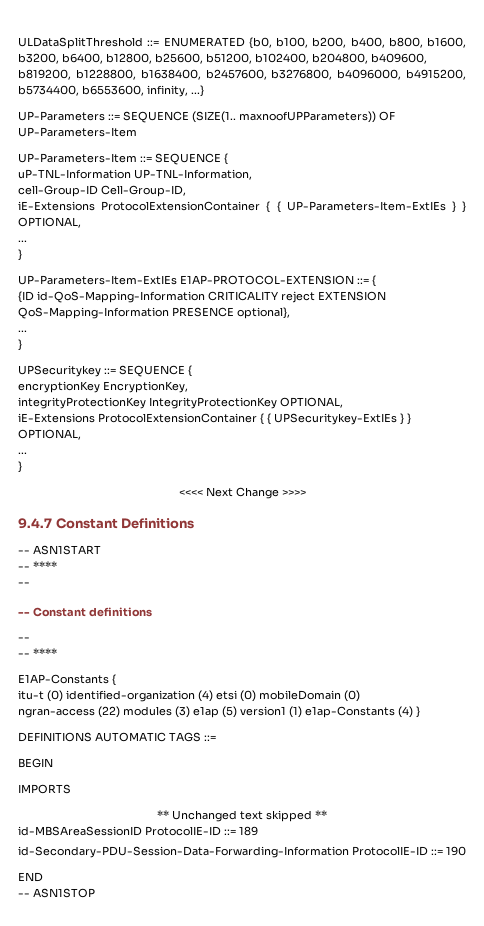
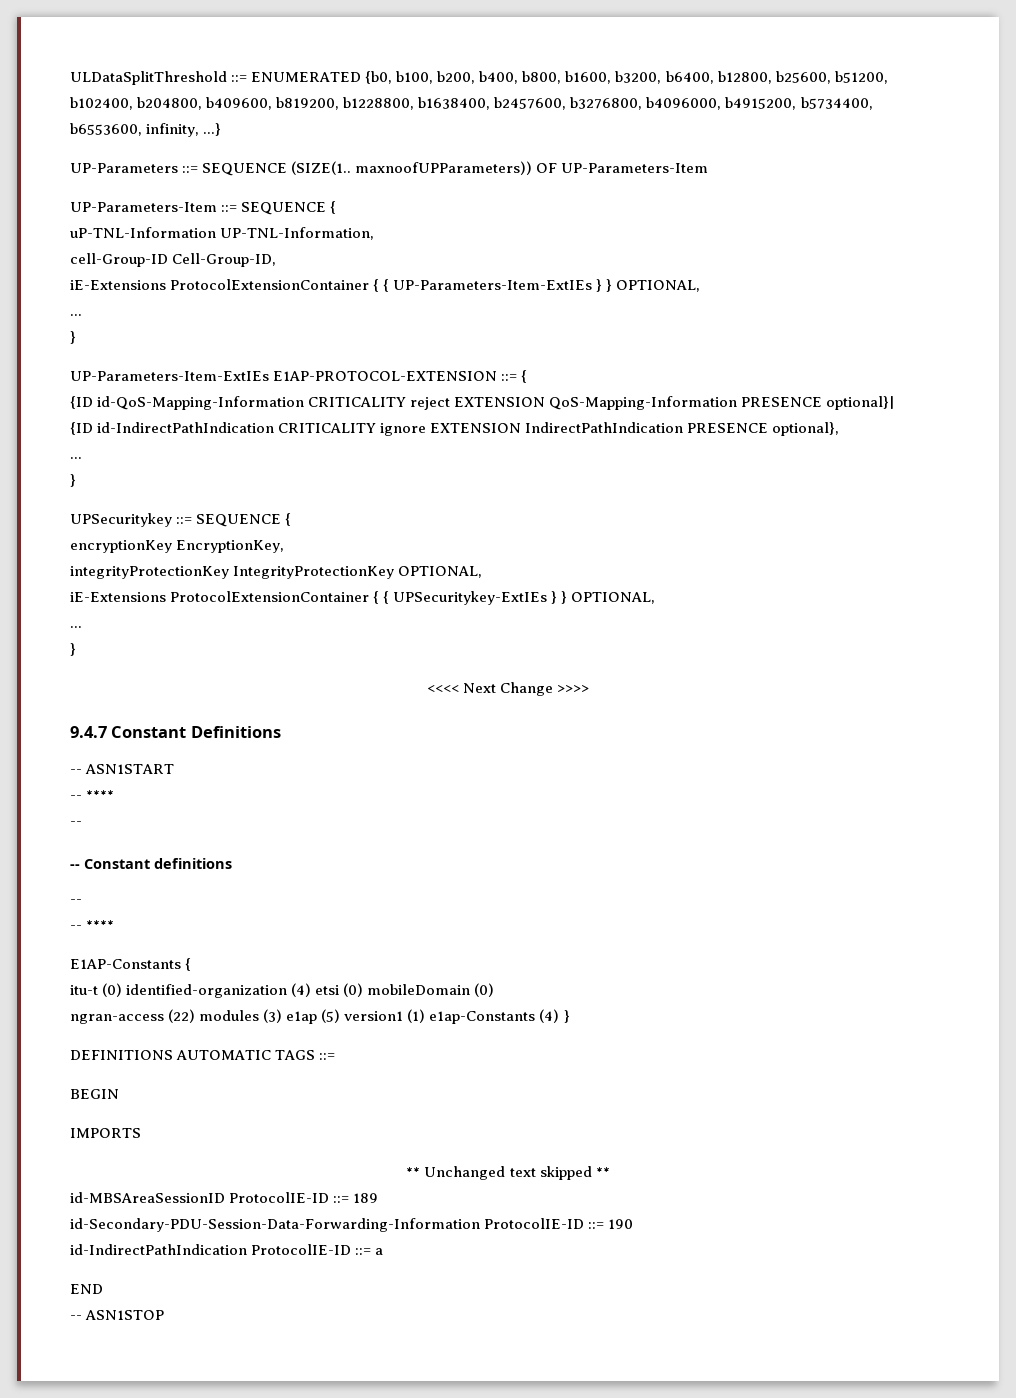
(234, 312) none -> [826,396,895,410] [70,422,769,436] optional}| // {ID id-IndirectPathIndication CRITICALITY ignore EXTENSION IndirectPathIndication PRESENCE
(466, 851) none -> [70,1244,384,1255] // id-IndirectPathIndication ProtocolIE-ID ::= a

